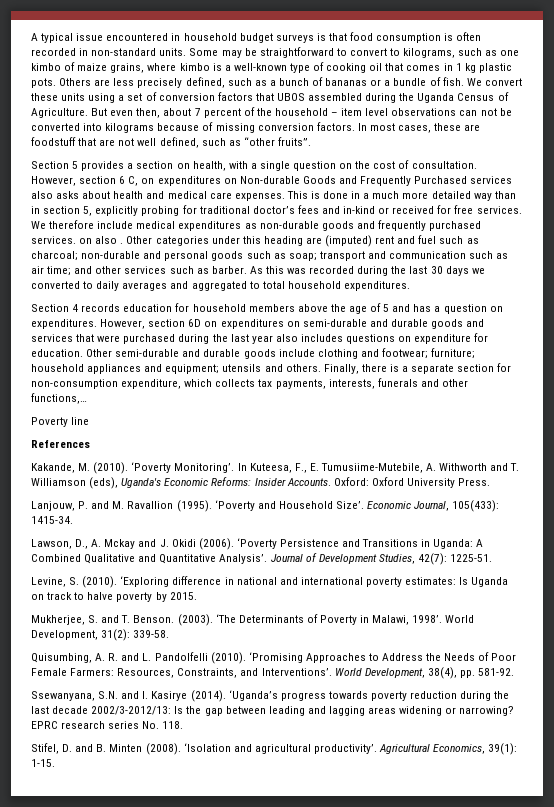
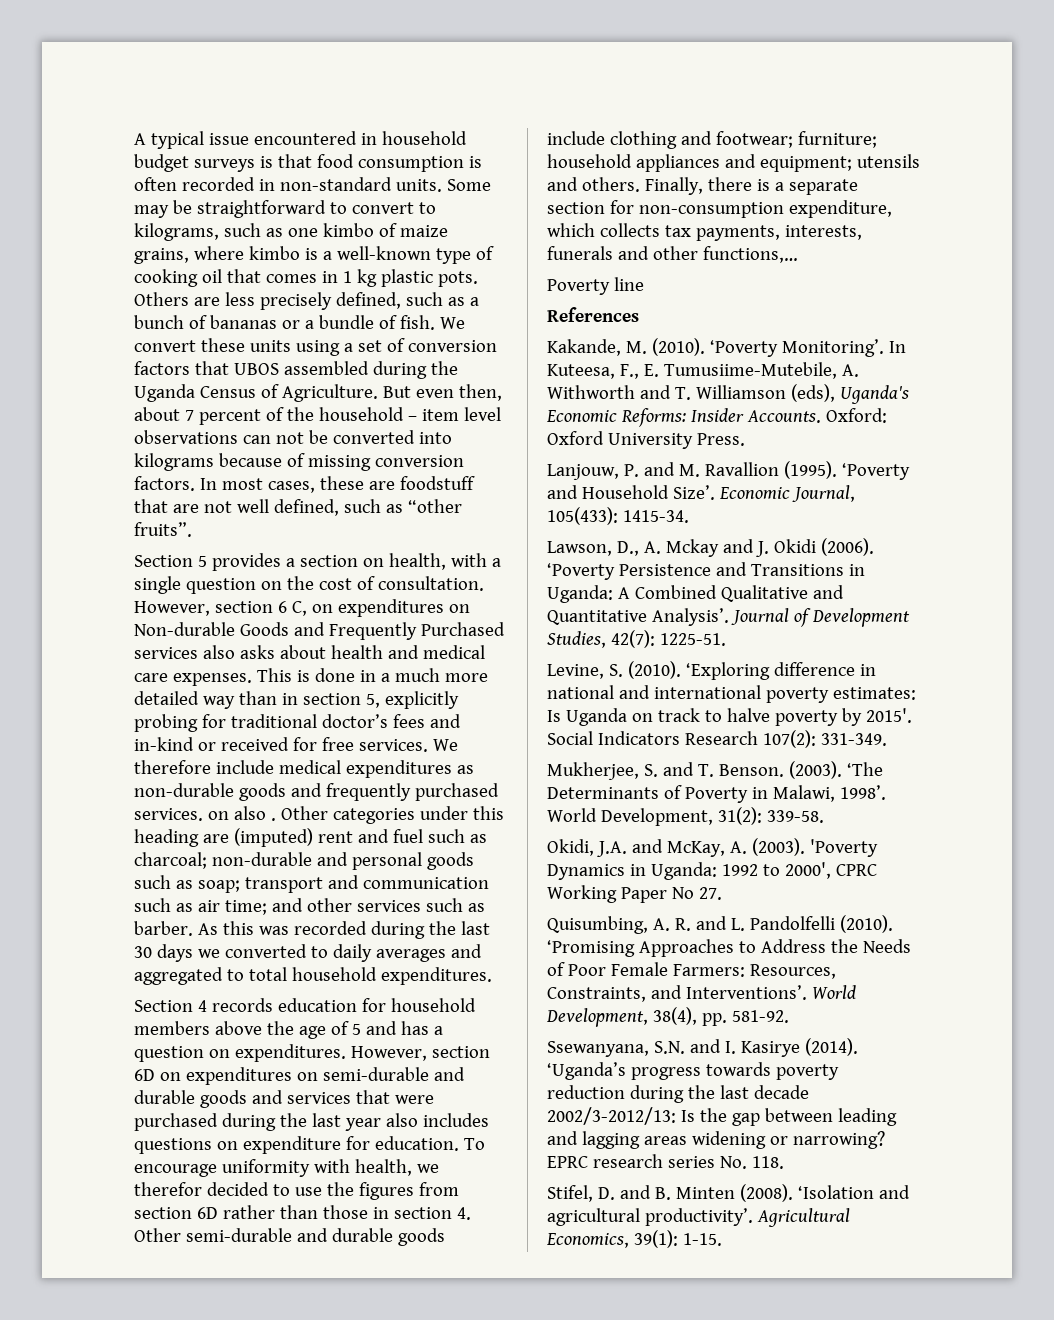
(83, 353) none -> [463,1138,485,1150] [134,1159,439,1177] [134,1182,459,1200] [134,1205,471,1220] To encourage uniformity with health, we therefor decided to use the figures from section 6D rather than those in section 4.
[169,592,197,600] 2015. -> [865,708,912,723] [547,730,887,748] 2015'. Social Indicators Research 107(2): 331-349.
(170, 634) none -> [547,838,878,857] [547,862,877,880] [547,885,722,903] // Okidi, J.A. and McKay, A. (2003). 'Poverty Dynamics in Uganda: 1992 to 2000', CPRC Working Paper No 27.

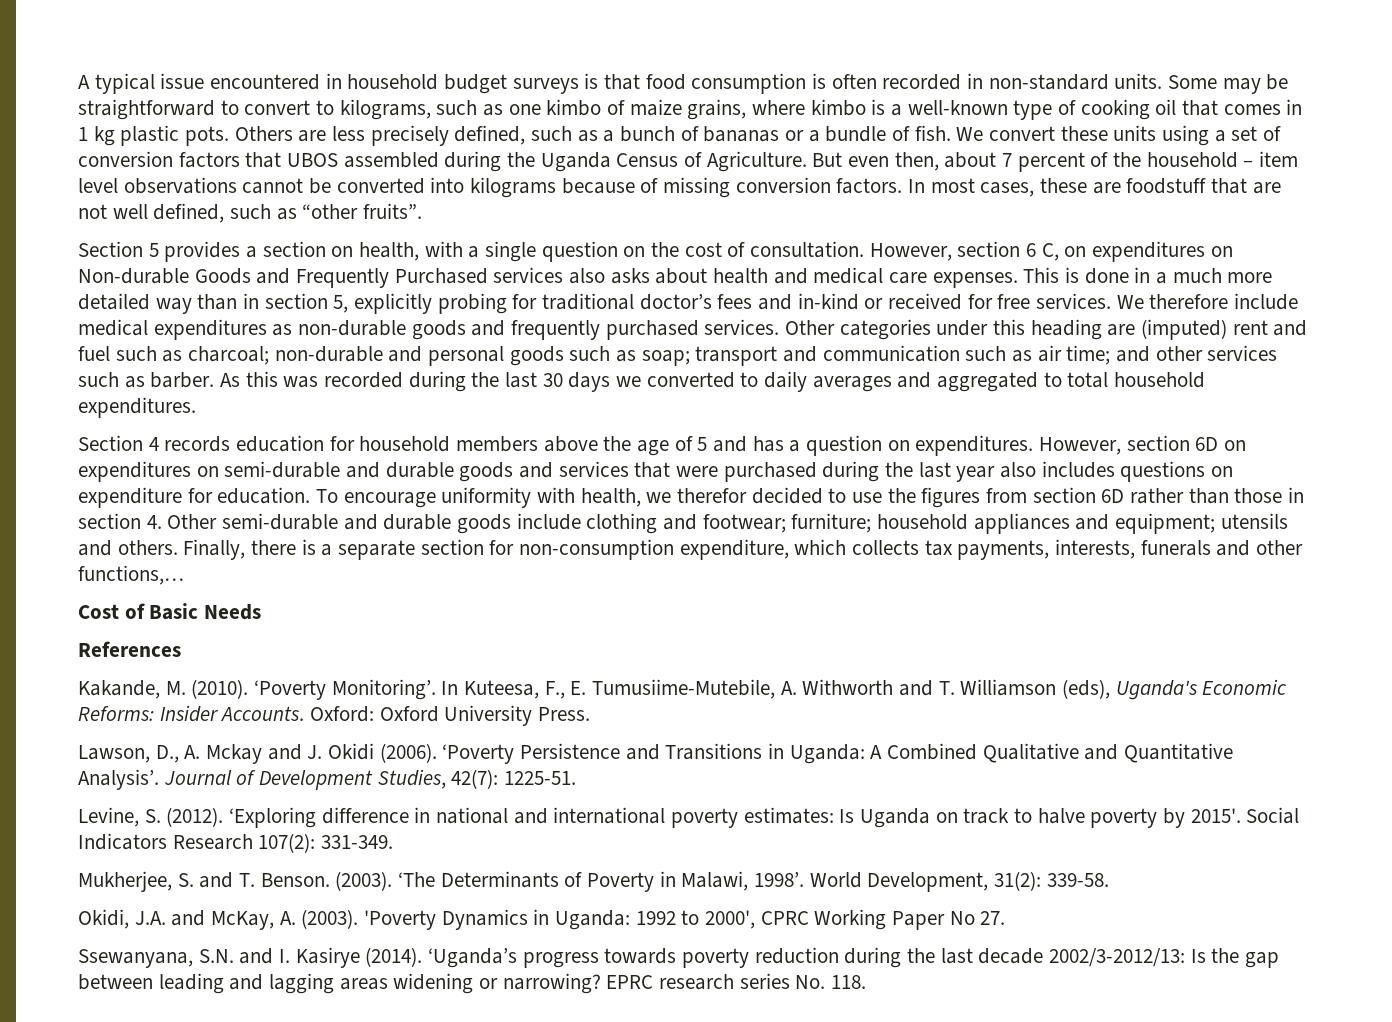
[242,432,304,444] can not -> [242,178,304,194] cannot
[207,806,276,821] on also . -> (780, 327) none
[547,277,644,295] Poverty line -> [78,603,262,620] Cost of Basic Needs
[547,461,910,480] [547,485,855,502] [547,507,689,525] // Lanjouw, P. and M. Ravallion (1995). ‘Poverty and Household Size’. Economic Journal, 105(433): 1415-34. -> (591, 714) none
[627,661,681,679] (2010). -> [166,807,224,827] (2012).
[547,915,893,934] [547,939,911,957] [547,962,836,979] [547,985,856,1002] [546,1007,789,1027] // Quisumbing, A. R. and L. Pandolfelli (2010). ‘Promising Approaches to Address the Needs of Poor Female Farmers: Resources, Constraints, and Interventions’. World Development, 38(4), pp. 581-92. -> (1006, 918) none
[547,1184,910,1202] [547,1208,850,1227] [546,1230,722,1248] // Stifel, D. and B. Minten (2008). ‘Isolation and agricultural productivity’. Agricultural Economics, 39(1): 1-15. -> (867, 982) none

